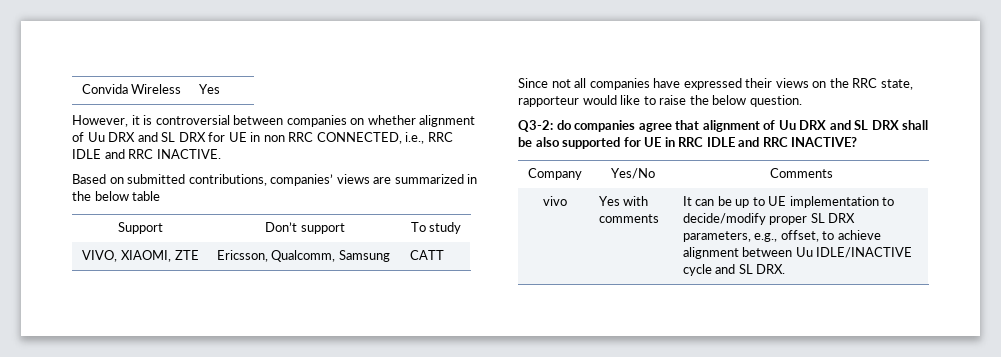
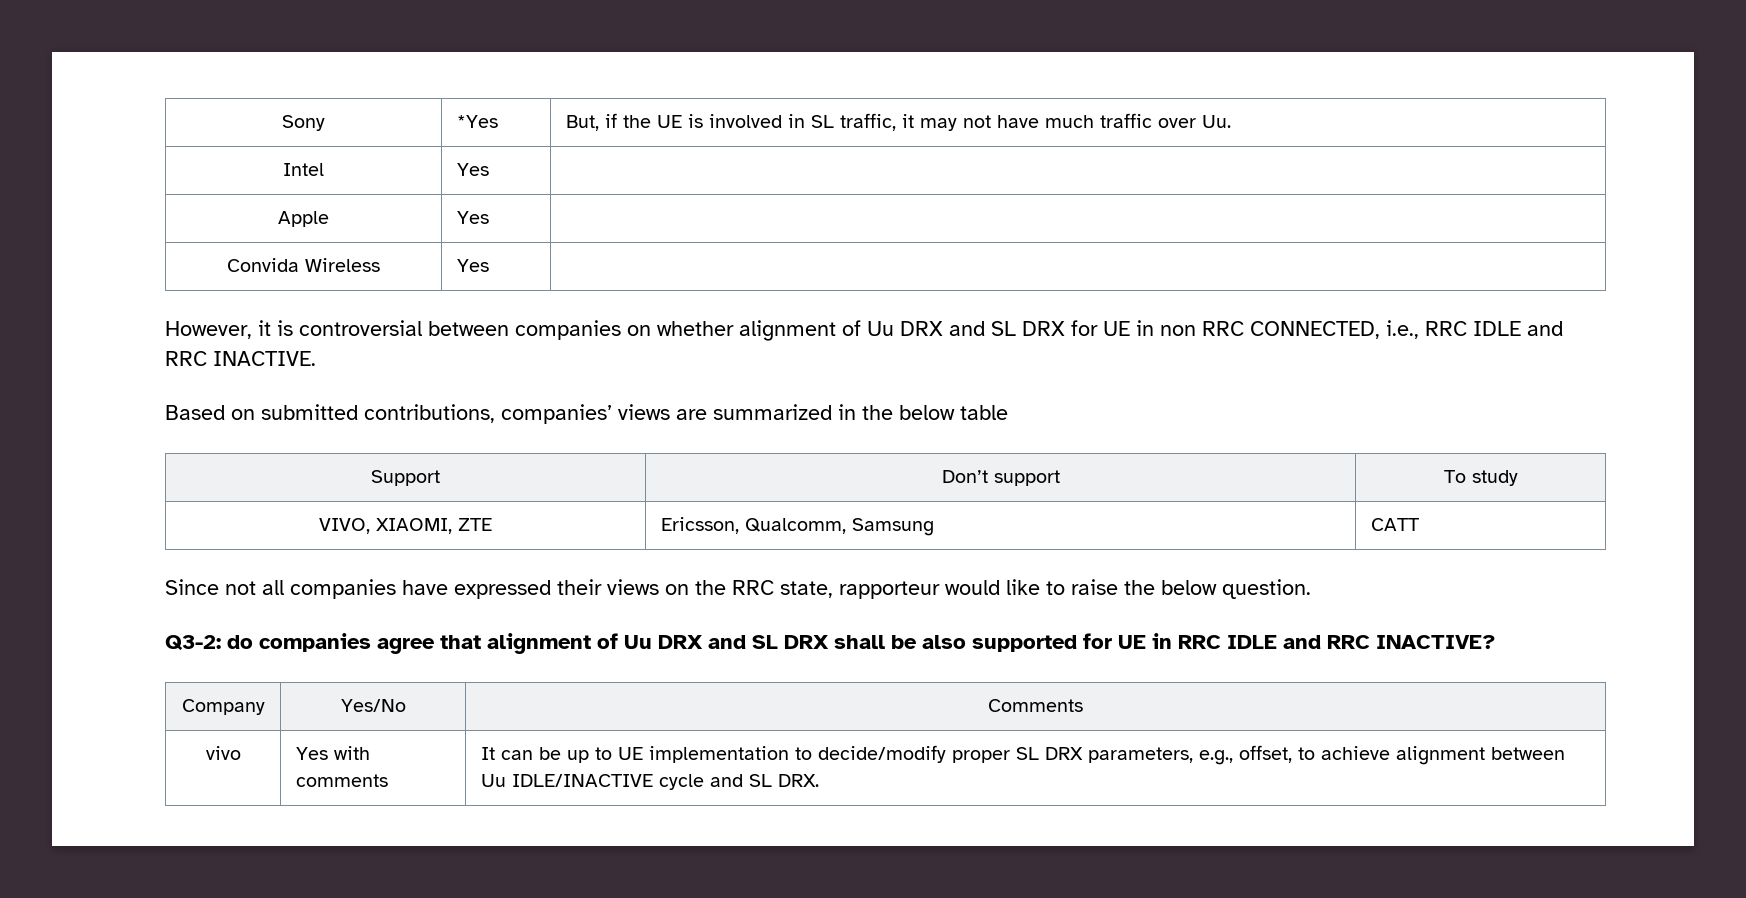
(81, 89) none -> [282,115,325,131] [456,115,498,128] [565,113,1231,131] [283,163,324,176] [456,163,489,176] [278,211,329,227] [456,211,489,224] Sony | *Yes | But, if the UE is involved in SL traffic, it may not have much traffic over Uu. // Intel | Yes | // Apple | Yes | //

